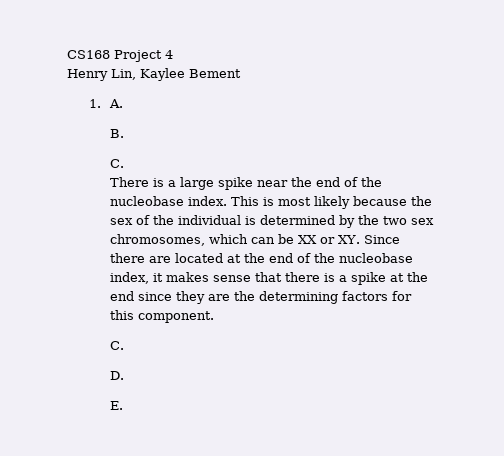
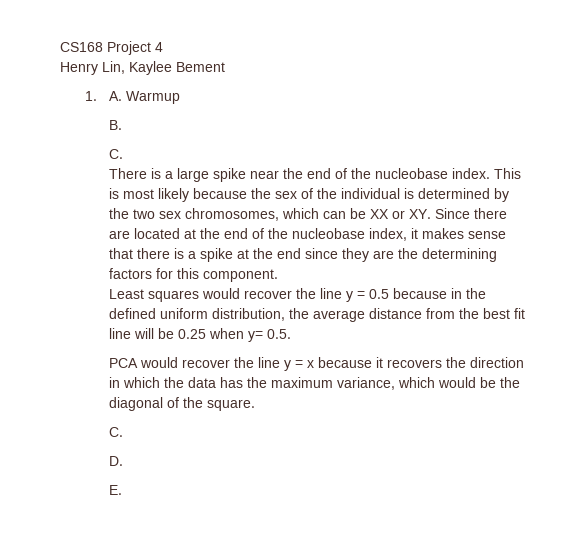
(124, 103) none -> [126,91,181,104] Warmup
(215, 317) none -> [109,288,487,302] [109,308,526,322] [109,328,292,342] [109,357,525,371] [109,377,521,390] [109,397,256,411] // Least squares would recover the line y = 0.5 because in the defined uniform distribution, the average distance from the best fit line will be 0.25 when y= 0.5. // PCA would recover the line y = x because it recovers the direction in which the data has the maximum variance, which would be the diagonal of the square.

